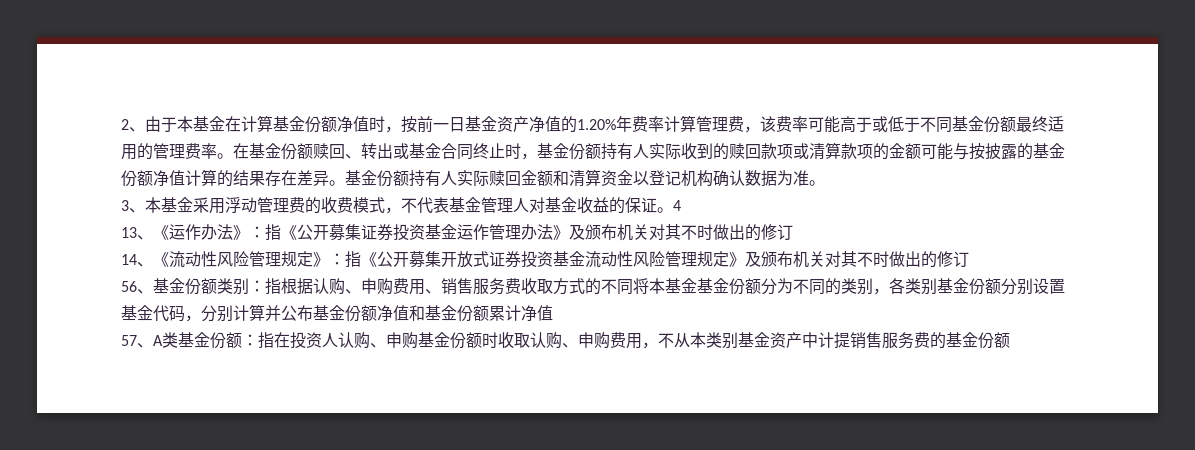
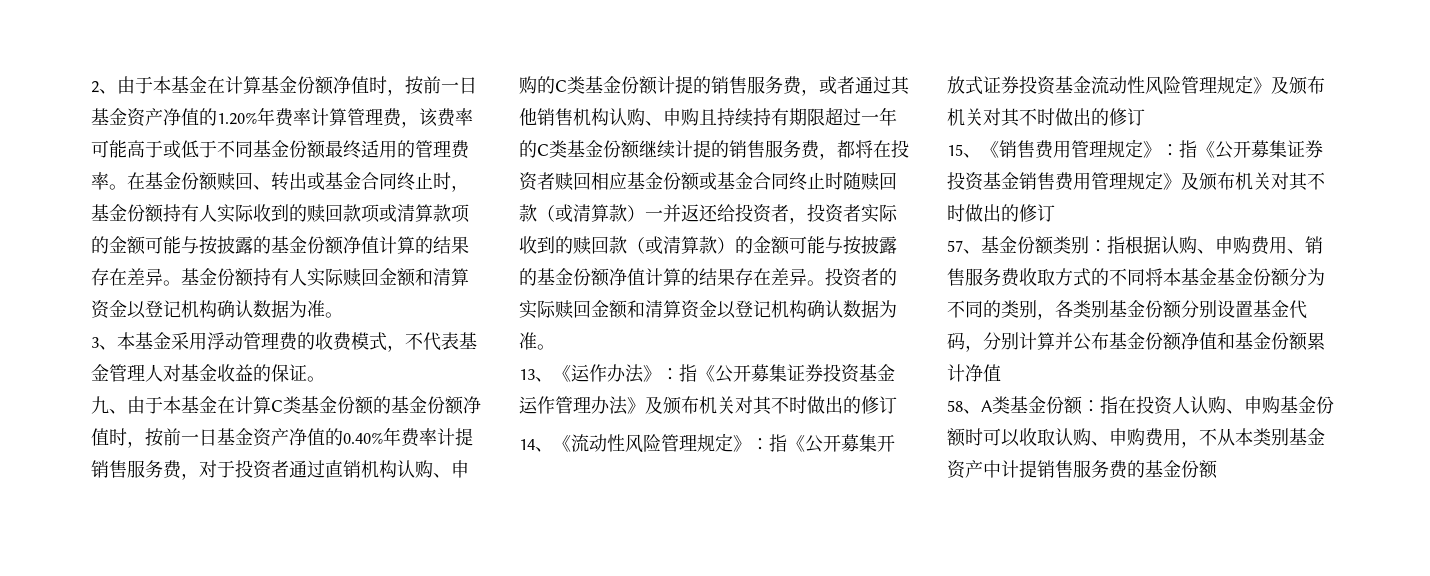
[673,200,681,211] 4 -> [91,396,481,415] [91,427,473,448] [91,460,469,480] [519,76,910,96] [519,107,897,127] [519,140,909,160] [519,172,897,191] [519,204,898,224] [519,236,897,255] [519,268,897,287] [519,300,897,319] [519,332,555,350] // 九、由于本基金在计算C类基金份额的基金份额净值时，按前一日基金资产净值的0.40%年费率计提销售服务费，对于投资者通过直销机构认购、申购的C类基金份额计提的销售服务费，或者通过其他销售机构认购、申购且持续持有期限超过一年的C类基金份额继续计提的销售服务费，都将在投资者赎回相应基金份额或基金合同终止时随赎回款（或清算款）一并返还给投资者，投资者实际收到的赎回款（或清算款）的金额可能与按披露的基金份额净值计算的结果存在差异。投资者的实际赎回金额和清算资金以登记机构确认数据为准。
[121,281,137,292] 56 -> [947,139,1323,159] [947,171,1325,191] [947,204,1055,222] [947,240,963,252] 15、《销售费用管理规定》：指《公开募集证券投资基金销售费用管理规定》及颁布机关对其不时做出的修订 // 57
[121,335,137,346] 57 -> [947,400,963,412] 58
(498, 340) none -> [983,428,1020,447] 可以

